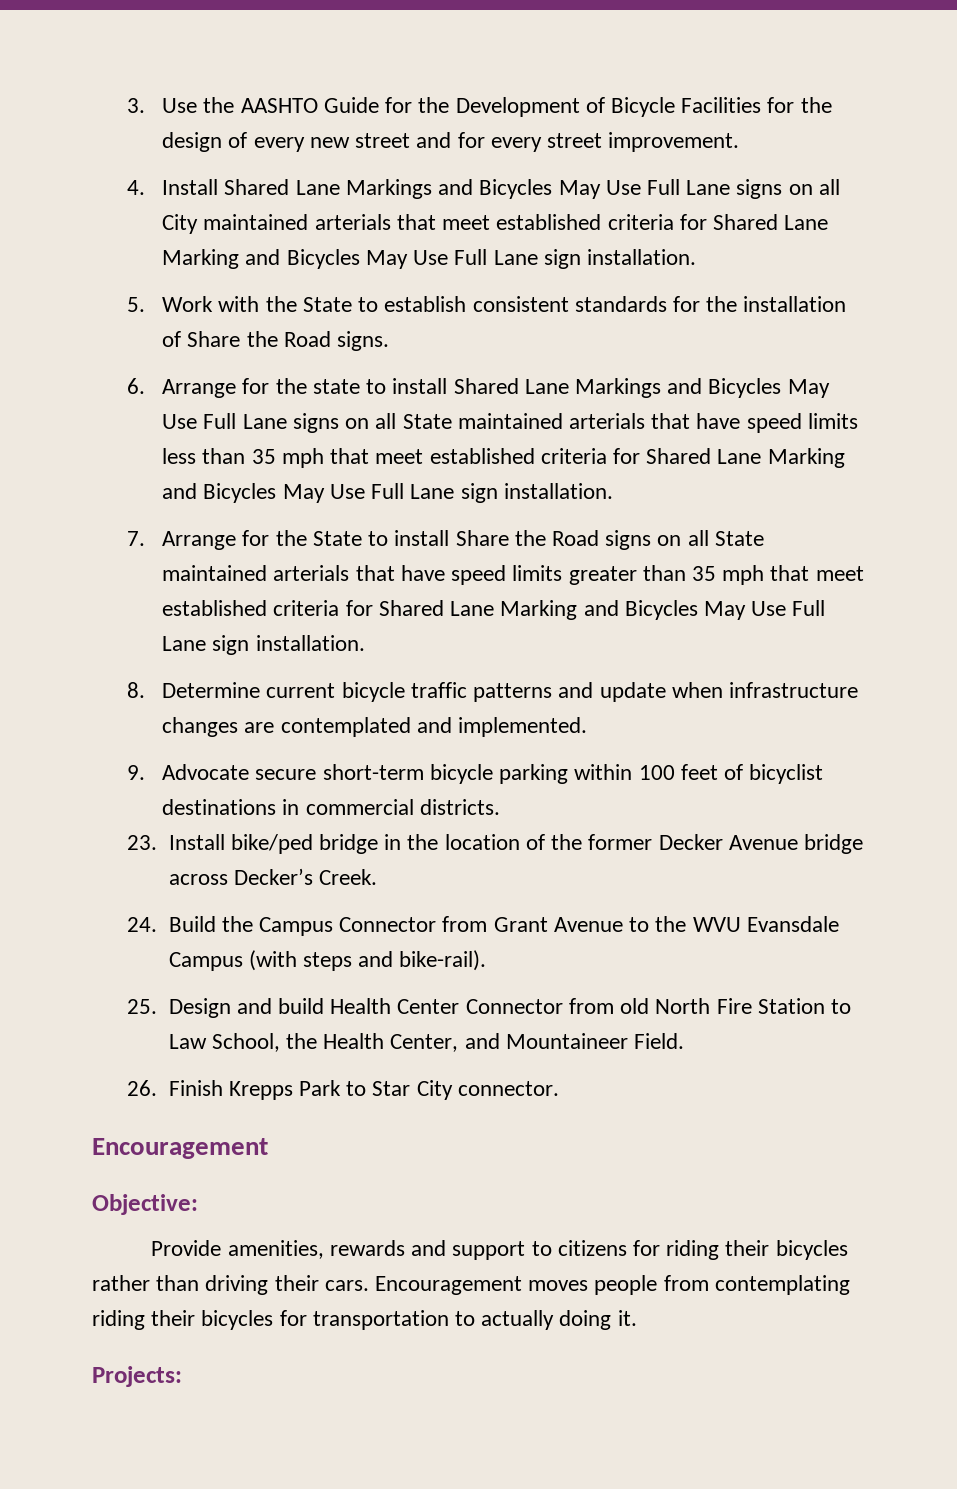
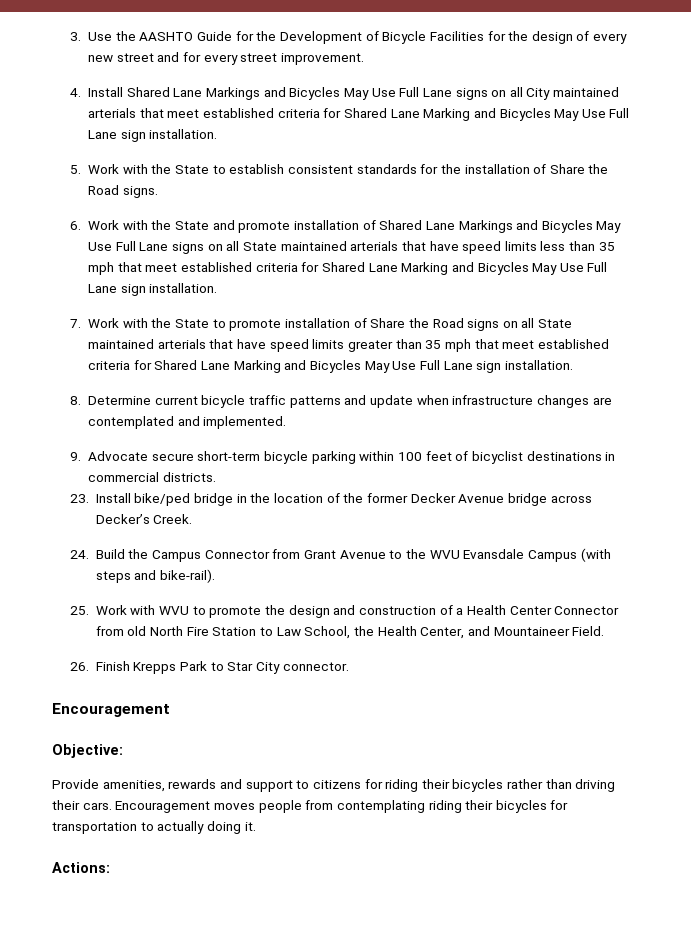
[162,378,448,398] Arrange for the state to install -> [88,220,376,233] Work with the State and promote installation of
[162,530,450,550] Arrange for the State to install -> [88,318,367,331] Work with the State to promote installation of
[168,998,325,1018] Design and build -> [95,605,464,618] Work with WVU to promote the design and construction of a
[92,1366,182,1387] Projects: -> [52,862,110,873] Actions:

